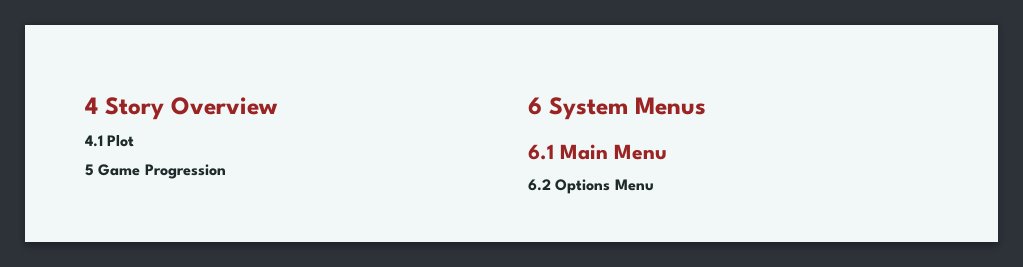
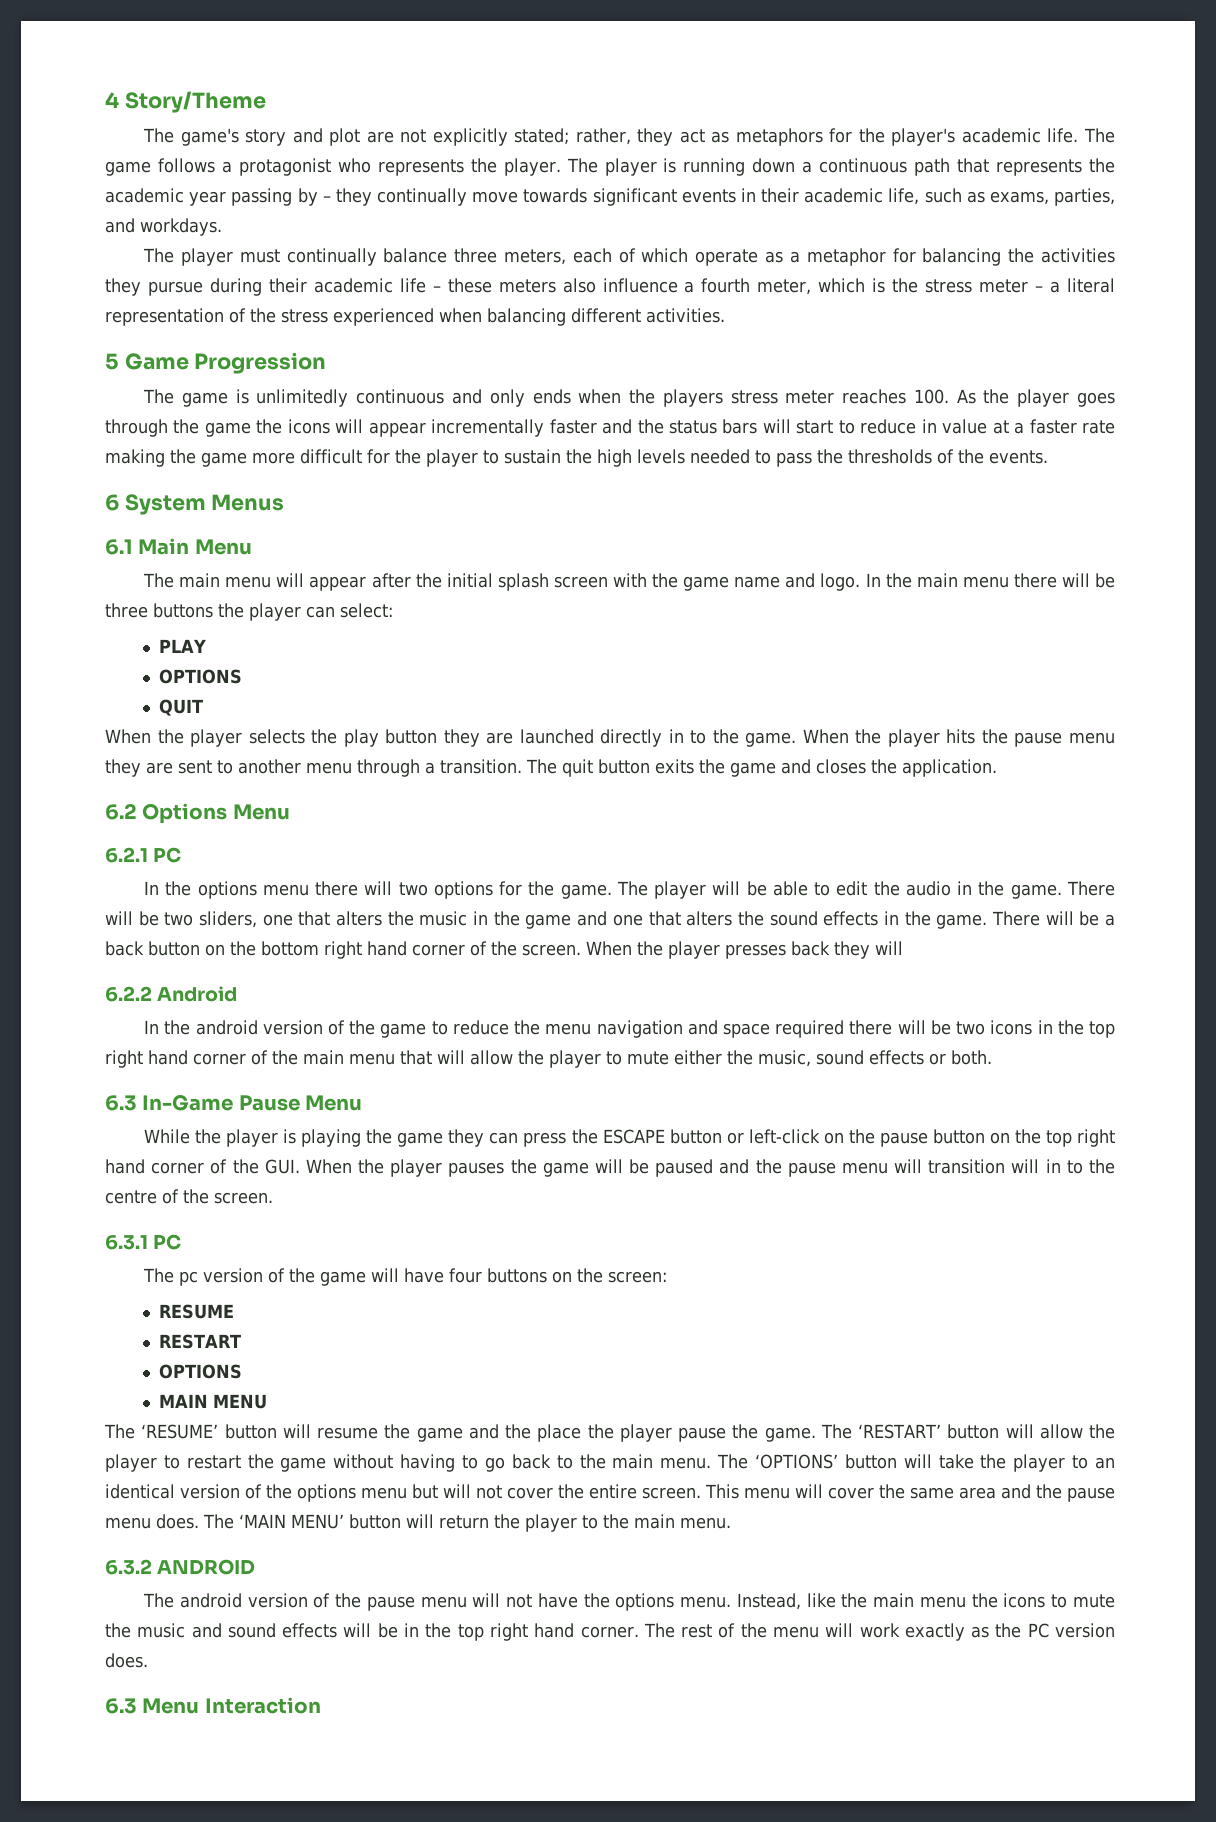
[105,97,278,120] [85,135,135,147] [85,164,226,179] Story Overview // 4.1 Plot // 5 Game Progression -> [124,91,266,113] [143,128,1116,146] [105,158,1115,176] [105,188,1115,206] [105,218,222,236] [143,248,1116,266] [105,278,1116,296] [105,308,725,326] [105,352,327,374] [143,389,1115,407] [105,419,1116,437] [105,449,1048,467] Story/Theme // The game's story and plot are not explicitly stated; rather, they act as metaphors for the player's academic life. The game follows a protagonist who represents the player. The player is running down a continuous path that represents the academic year passing by – they continually move towards significant events in their academic life, such as exams, parties, and workdays. // The player must continually balance three meters, each of which operate as a metaphor for balancing the activities they pursue during their academic life – these meters also influence a fourth meter, which is the stress meter – a literal representation of the stress experienced when balancing different activities. // 5 Game Progression // The game is unlimitedly continuous and only ends when the players stress meter reaches 100. As the player goes through the game the icons will appear incrementally faster and the status bars will start to reduce in value at a faster rate making the game more difficult for the player to sustain the high levels needed to pass the thresholds of the events.
[528,179,654,194] 6.2 Options Menu -> [143,573,1115,591] [105,603,393,621] [158,639,206,653] [158,669,242,684] [158,699,203,716] [105,729,1115,747] [105,759,997,777] [105,803,290,824] [105,847,182,863] [144,881,1115,899] [105,911,1115,929] [105,941,903,959] [105,986,238,1002] [144,1020,1115,1038] [105,1050,992,1068] [105,1094,363,1111] [144,1129,1116,1147] [105,1159,1115,1177] [105,1189,273,1204] [105,1234,182,1250] [143,1268,668,1286] [158,1304,234,1319] [158,1334,241,1349] [158,1364,242,1379] [158,1394,267,1409] [104,1424,1115,1442] [105,1454,1116,1472] [105,1484,1115,1502] [105,1514,731,1532] [105,1559,256,1575] [143,1593,1115,1611] [105,1623,1116,1641] [105,1653,148,1668] [105,1697,321,1714] The main menu will appear after the initial splash screen with the game name and logo. In the main menu there will be three buttons the player can select: // PLAY // OPTIONS // QUIT // When the player selects the play button they are launched directly in to the game. When the player hits the pause menu they are sent to another menu through a transition. The quit button exits the game and closes the application. // 6.2 Options Menu // 6.2.1 PC // In the options menu there will two options for the game. The player will be able to edit the audio in the game. There will be two sliders, one that alters the music in the game and one that alters the sound effects in the game. There will be a back button on the bottom right hand corner of the screen. When the player presses back they will // 6.2.2 Android // In the android version of the game to reduce the menu navigation and space required there will be two icons in the top right hand corner of the main menu that will allow the player to mute either the music, sound effects or both. // 6.3 In-Game Pause Menu // While the player is playing the game they can press the ESCAPE button or left-click on the pause button on the top right hand corner of the GUI. When the player pauses the game will be paused and the pause menu will transition will in to the centre of the screen. // 6.3.1 PC // The pc version of the game will have four buttons on the screen: // RESUME // RESTART // OPTIONS // MAIN MENU // The ‘RESUME’ button will resume the game and the place the player pause the game. The ‘RESTART’ button will allow the player to restart the game without having to go back to the main menu. The ‘OPTIONS’ button will take the player to an identical version of the options menu but will not cover the entire screen. This menu will cover the same area and the pause menu does. The ‘MAIN MENU’ button will return the player to the main menu. // 6.3.2 ANDROID // The android version of the pause menu will not have the options menu. Instead, like the main menu the icons to mute the music and sound effects will be in the top right hand corner. The rest of the menu will work exactly as the PC version does. // 6.3 Menu Interaction

